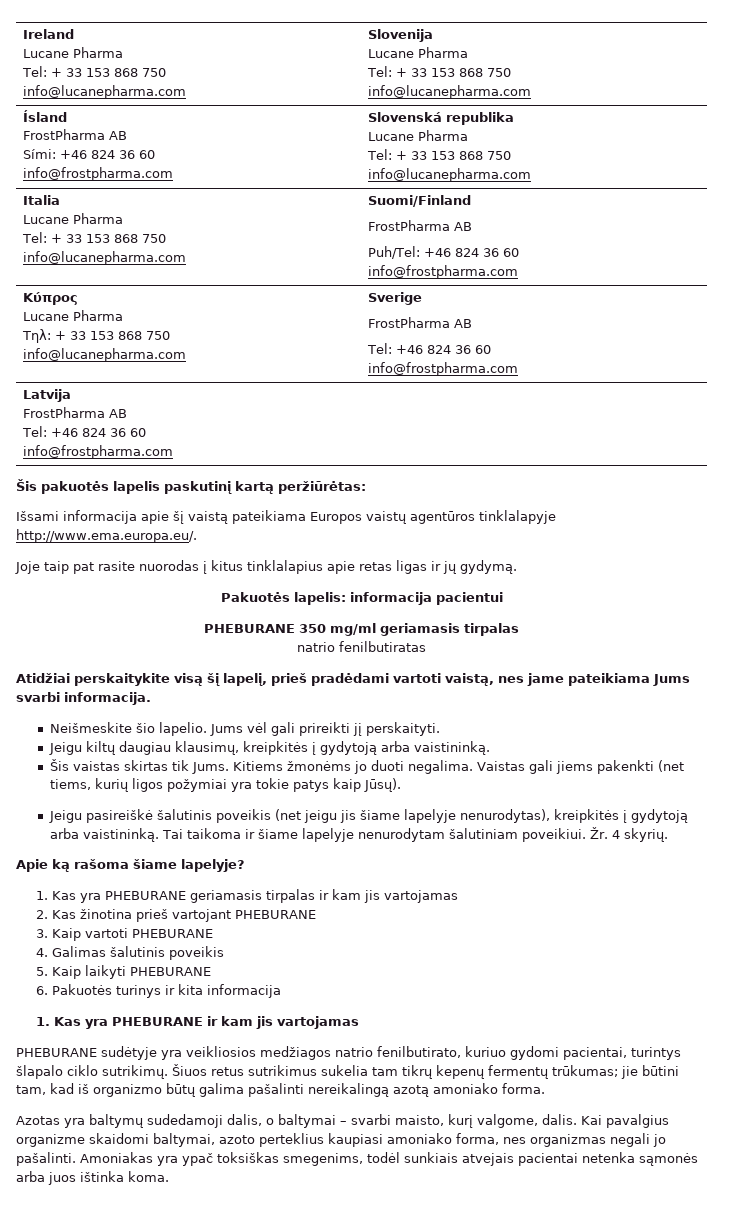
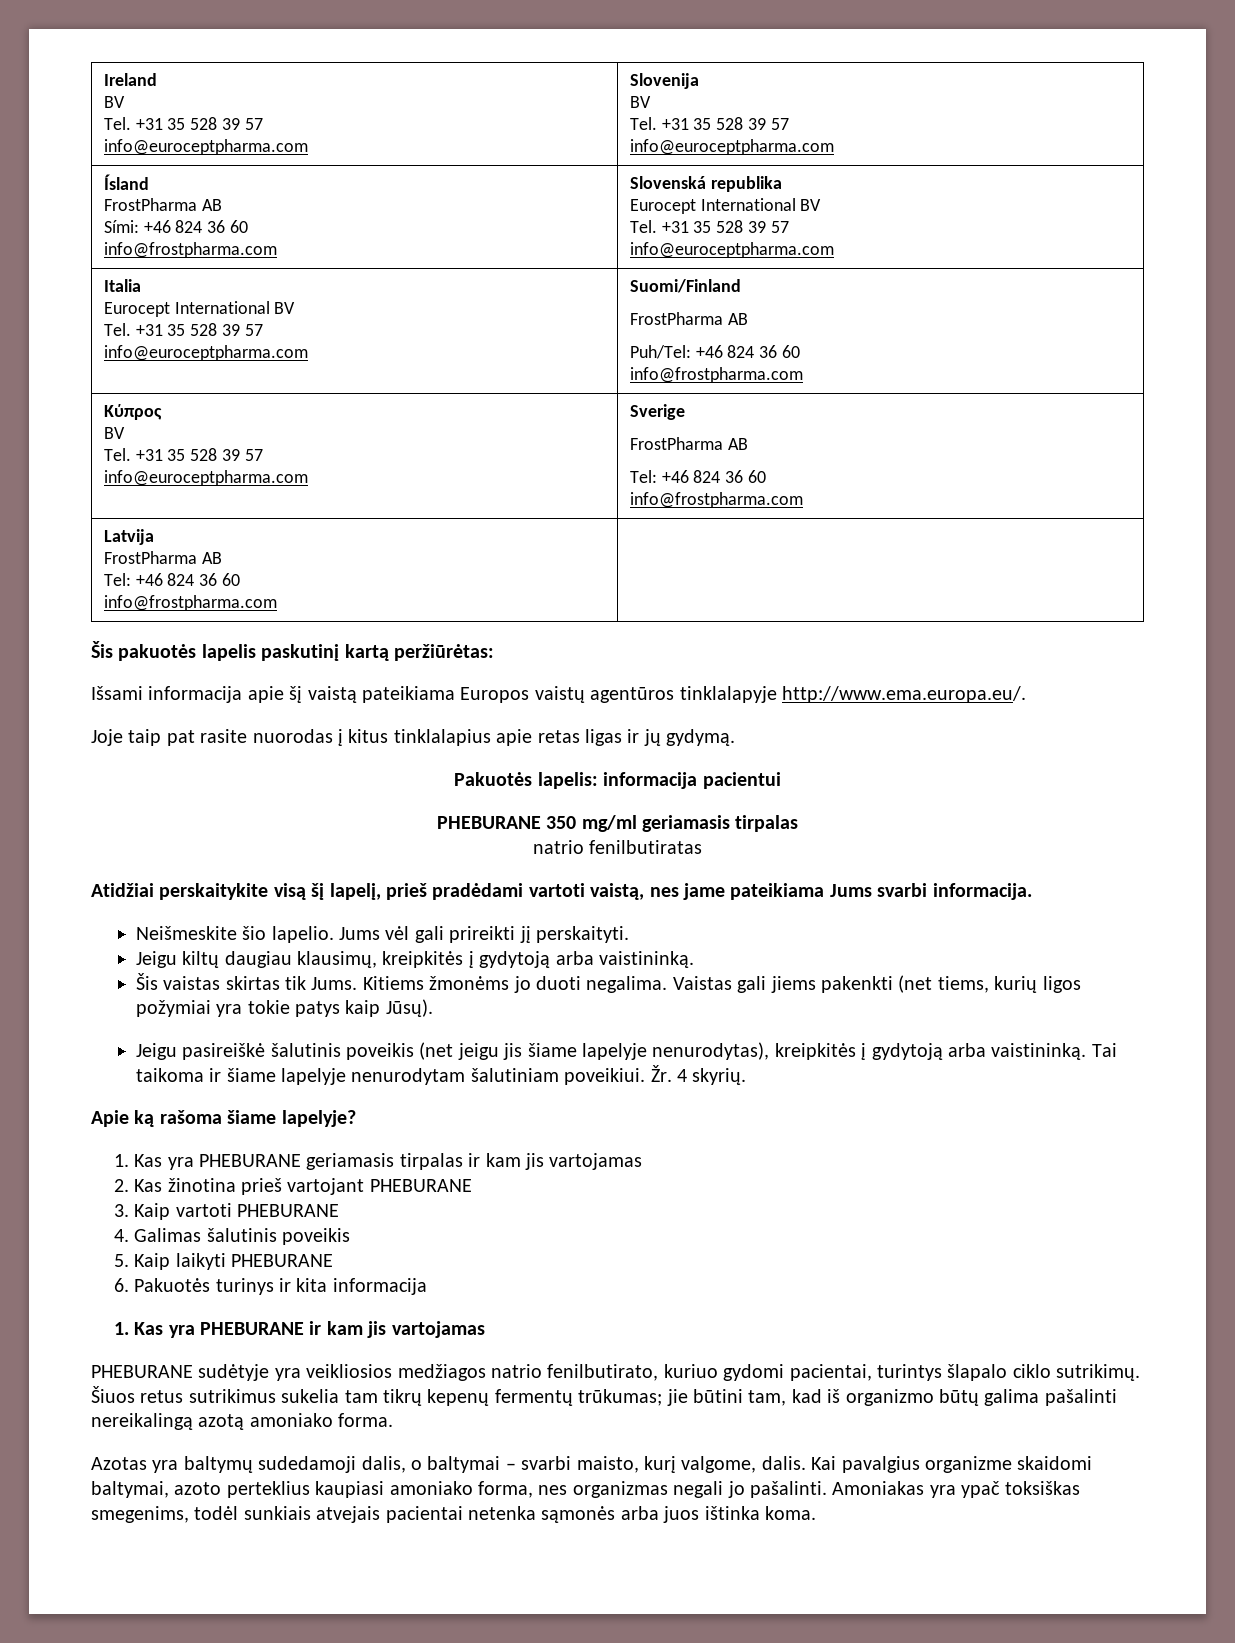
[23,47,124,58] [22,66,167,77] [23,85,187,99] [368,29,434,42] [368,47,469,58] [367,66,512,77] [368,85,532,99] Lucane Pharma // Tel: + 33 153 868 750 // info@lucanepharma.com | Slovenija // Lucane Pharma // Tel: + 33 153 868 750 // info@lucanepharma.com -> [103,96,125,108] [103,117,263,130] [103,139,308,155] [629,73,699,89] [629,96,651,108] [629,117,789,130] [629,139,834,155] BV // Tel. +31 35 528 39 57 // info@euroceptpharma.com | Slovenija // BV // Tel. +31 35 528 39 57 // info@euroceptpharma.com
[368,130,469,141] [367,149,512,160] [368,168,532,182] [23,195,61,205] [23,213,124,224] [22,232,167,243] [23,251,187,265] Lucane Pharma // Tel: + 33 153 868 750 // info@lucanepharma.com // Italia // Lucane Pharma // Tel: + 33 153 868 750 // info@lucanepharma.com -> [629,198,822,214] [629,220,789,233] [629,242,834,258] [103,279,141,292] [103,301,296,317] [103,323,263,336] [103,345,308,361] Eurocept International BV // Tel. +31 35 528 39 57 // info@euroceptpharma.com // Italia // Eurocept International BV // Tel. +31 35 528 39 57 // info@euroceptpharma.com
[23,310,124,321] [22,329,171,343] [23,348,187,362] Lucane Pharma // Τηλ: + 33 153 868 750 // info@lucanepharma.com -> [103,427,125,439] [103,448,263,461] [103,470,308,486] BV // Tel. +31 35 528 39 57 // info@euroceptpharma.com

